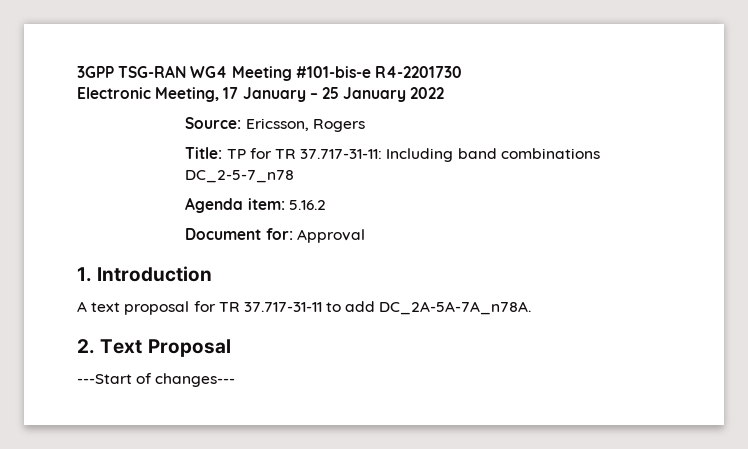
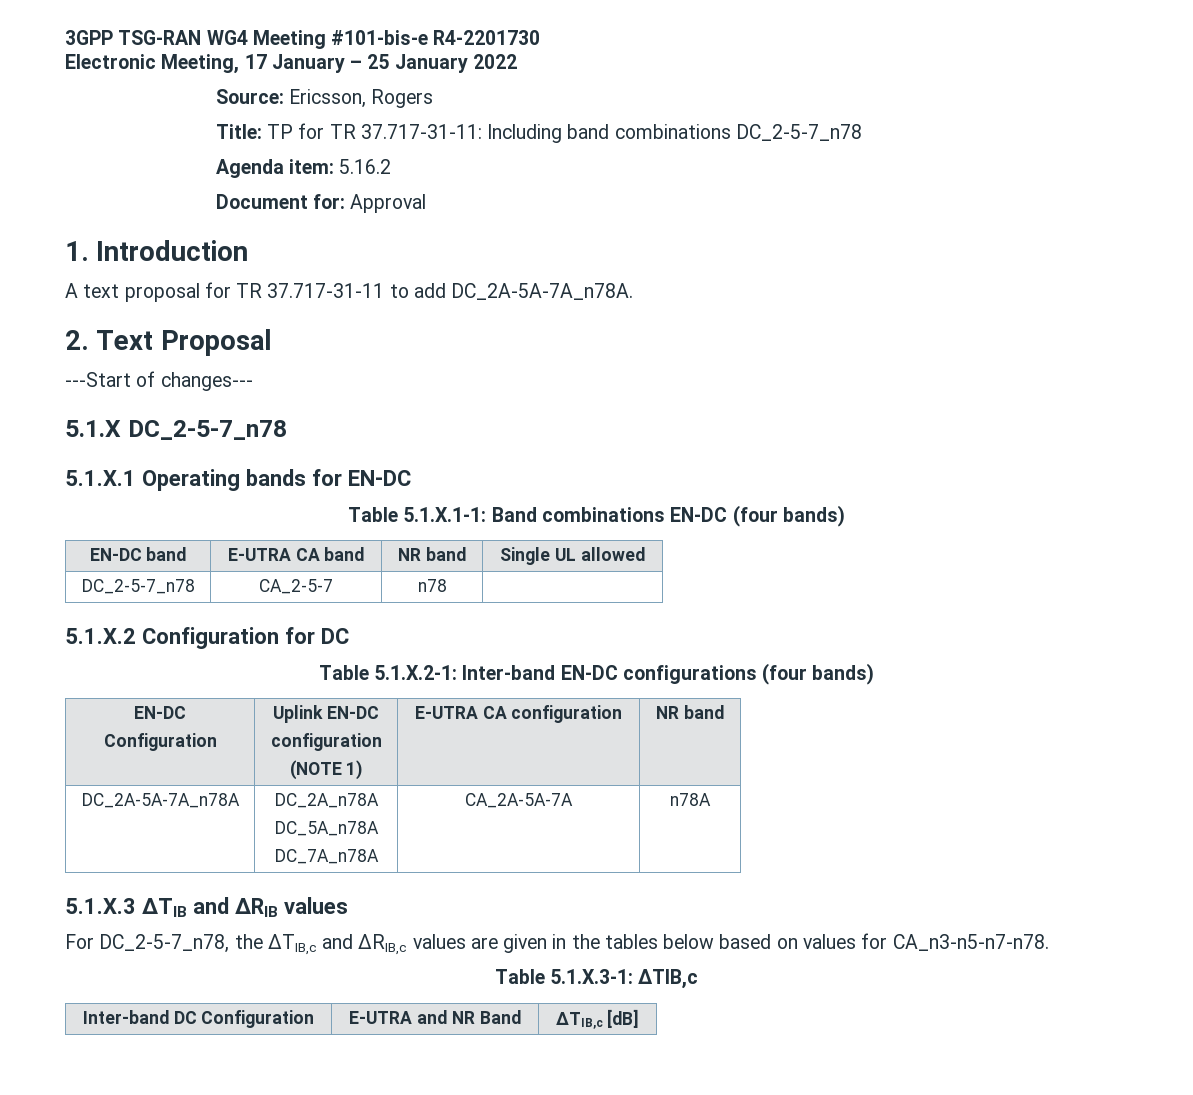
(236, 380) none -> [65,420,287,440] [65,469,411,491] [348,505,845,527] [89,547,187,561] [227,547,365,561] [398,547,466,561] [500,547,645,565] [81,579,195,594] [259,579,333,594] [417,579,447,592] [65,627,349,649] [318,663,875,685] [134,706,186,719] [103,733,217,751] [273,705,379,723] [270,733,382,751] [289,760,363,780] [414,705,623,723] [656,705,724,719] [81,793,240,808] [274,793,379,808] [274,821,379,836] [274,849,379,864] [465,793,573,808] [670,793,711,806] [65,897,348,917] [65,933,1049,955] [494,969,699,989] [82,1010,315,1028] [349,1010,521,1024] [555,1009,640,1029] // 5.1.X DC_2-5-7_n78 // 5.1.X.1 Operating bands for EN-DC // Table 5.1.X.1-1: Band combinations EN-DC (four bands) // EN-DC band | E-UTRA CA band | NR band | Single UL allowed // DC_2-5-7_n78 | CA_2-5-7 | n78 | // 5.1.X.2 Configuration for DC // Table 5.1.X.2-1: Inter-band EN-DC configurations (four bands) // EN-DC // Configuration | Uplink EN-DC // configuration // (NOTE 1) | E-UTRA CA configuration | NR band // DC_2A-5A-7A_n78A | DC_2A_n78A // DC_5A_n78A // DC_7A_n78A | CA_2A-5A-7A | n78A // 5.1.X.3 ∆TIB and ∆RIB values // For DC_2-5-7_n78, the ΔTIB,c and ΔRIB,c values are given in the tables below based on values for CA_n3-n5-n7-n78. // Table 5.1.X.3-1: ΔTIB,c // Inter-band DC Configuration | E-UTRA and NR Band | ΔTIB,c [dB]

